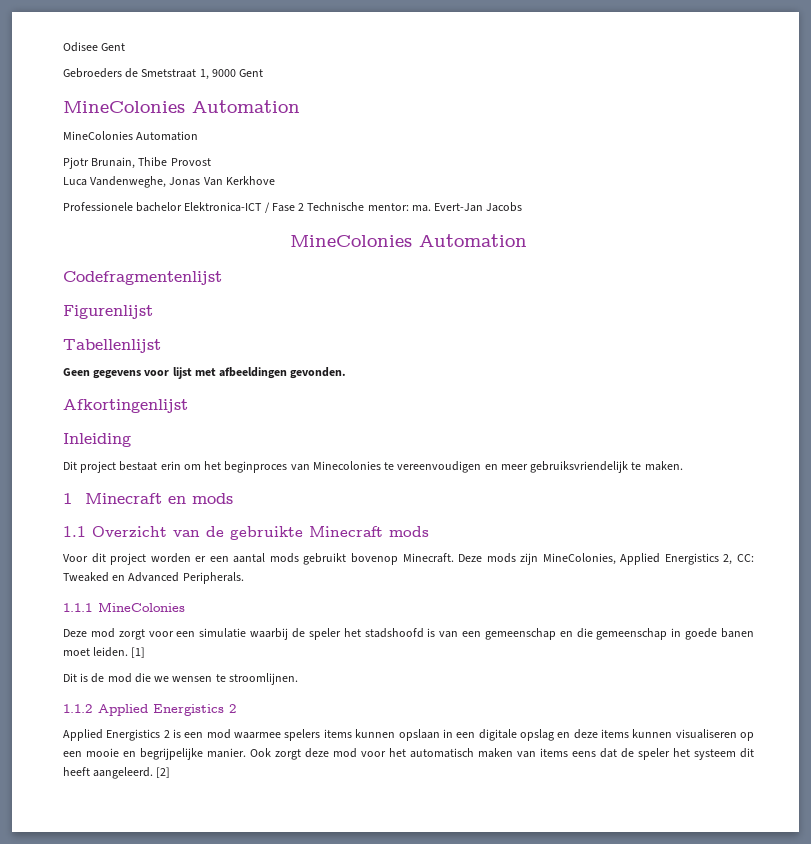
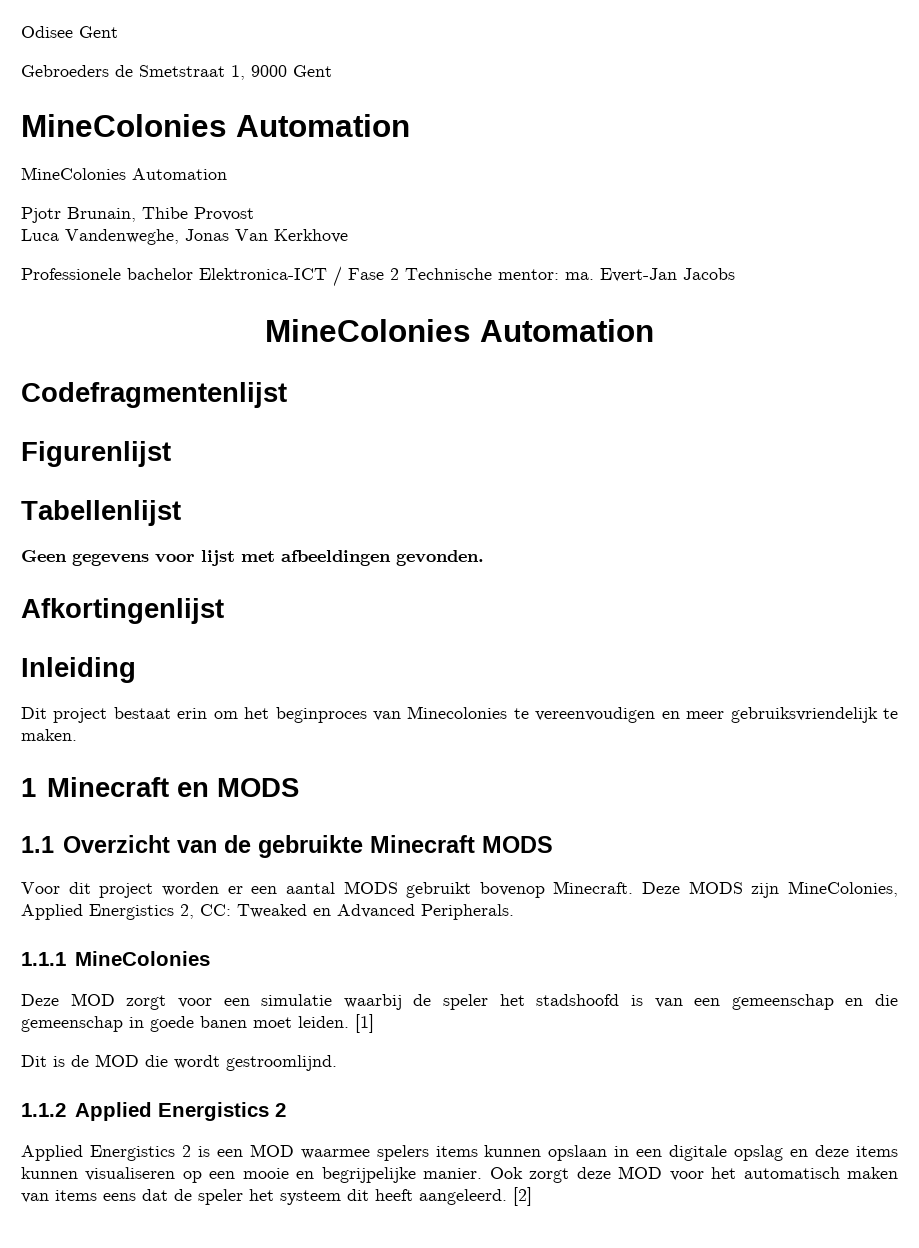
[192,493,234,504] mods -> [216,778,299,797] MODS
[389,526,429,537] mods -> [481,836,553,853] MODS
[269,553,299,563] mods -> [343,881,398,894] MODS
[486,553,516,563] mods -> [688,881,743,894] MODS
[90,628,115,638] mod -> [70,993,115,1006] MOD
[107,673,298,685] mod die we wensen te stroomlijnen. -> [95,1054,337,1071] MOD die wordt gestroomlijnd.
[206,729,231,739] mod -> [249,1144,294,1157] MOD
[333,748,357,758] mod -> [618,1166,663,1179] MOD

